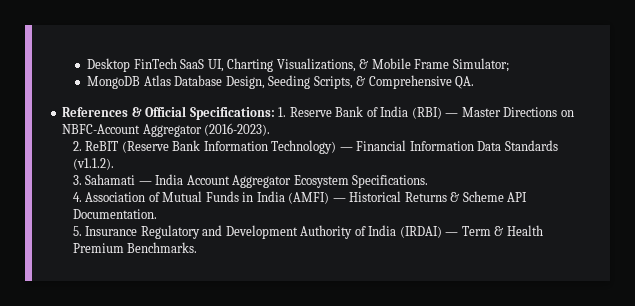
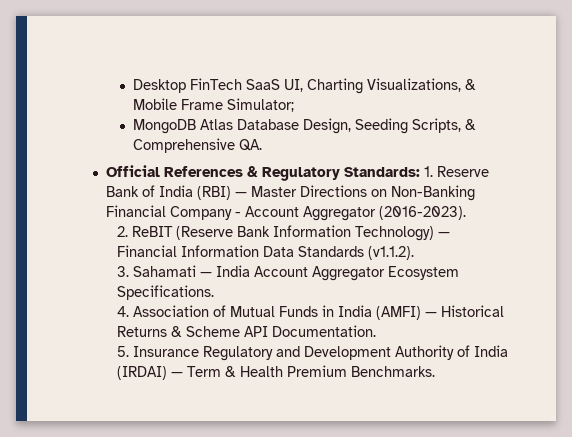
(475, 82) none -> [105,165,160,177] Official
[145,106,275,120] Official Specifications: -> [261,167,420,181] Regulatory Standards:
[62,124,141,134] NBFC-Account -> [390,185,475,201] [105,205,299,220] Non-Banking Financial Company - Account

